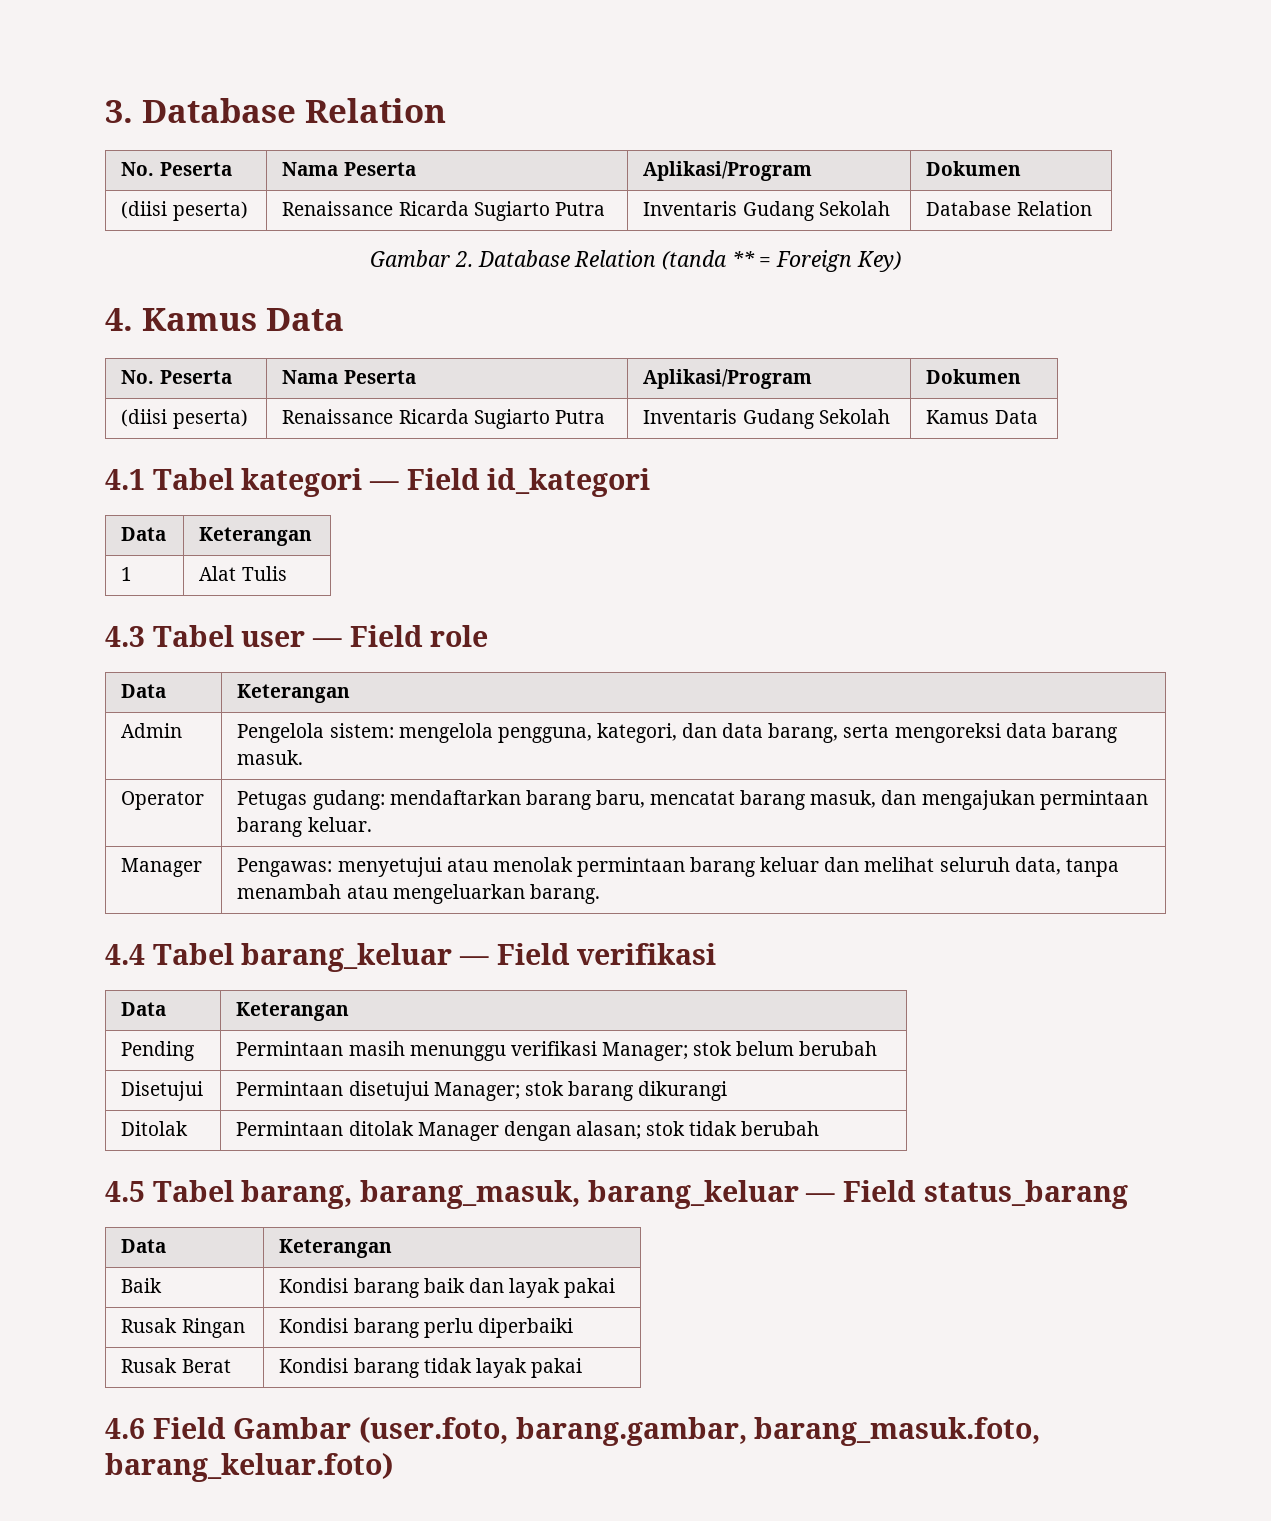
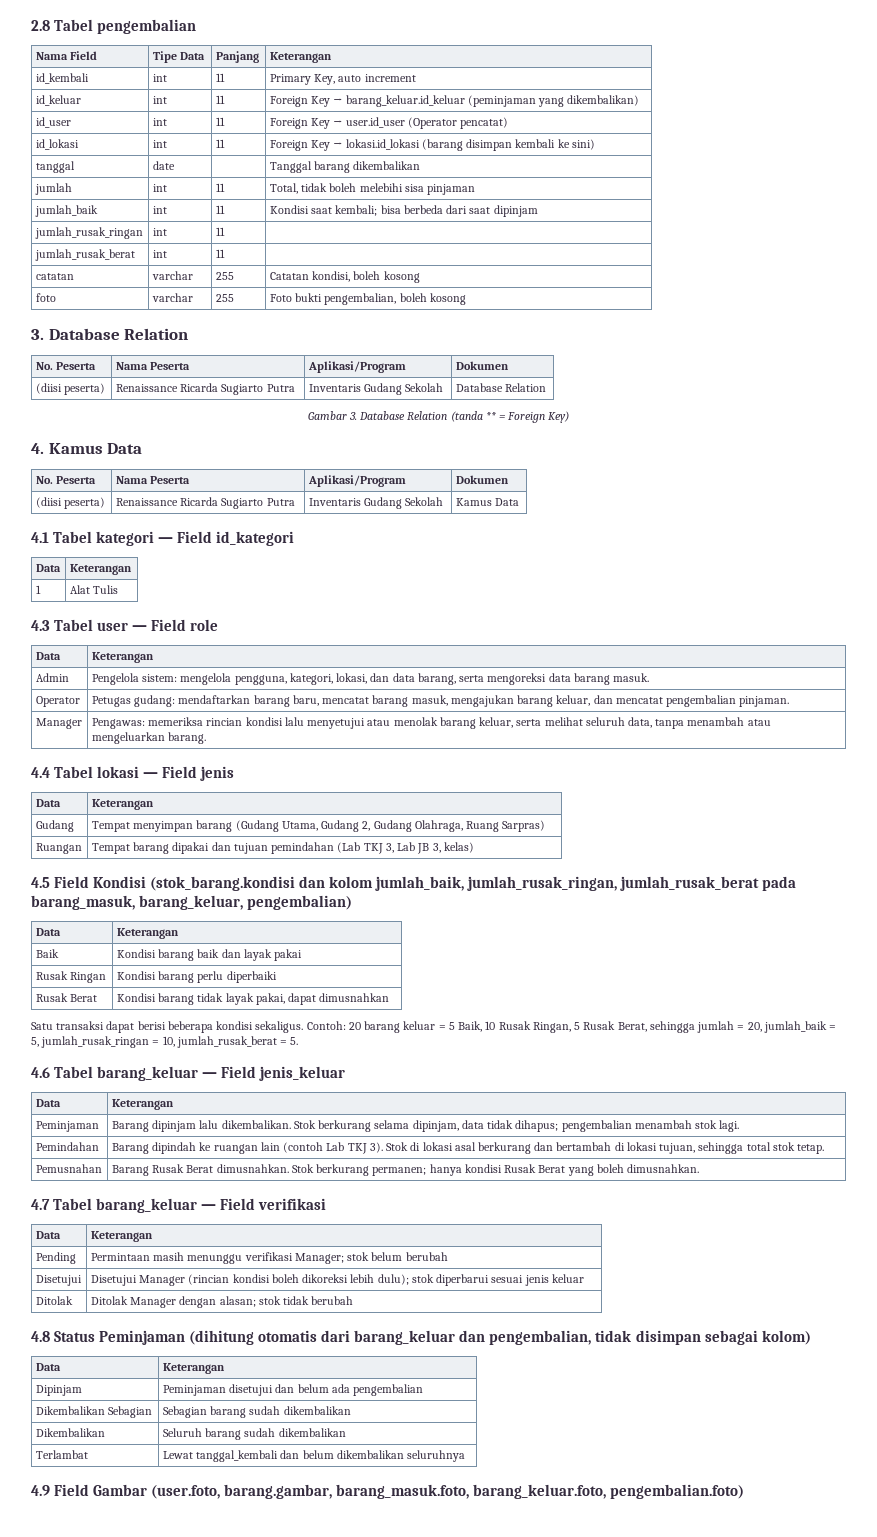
(105, 111) none -> [31,19,197,34] [35,51,98,60] [152,51,206,63] [215,51,259,63] [269,52,332,63] [35,73,89,84] [152,74,167,82] [215,73,225,82] [269,74,416,85] [35,95,81,106] [152,96,167,104] [215,95,225,104] [269,95,640,107] [35,117,71,128] [152,118,167,126] [215,117,225,126] [269,117,509,129] [35,139,79,150] [152,140,167,148] [215,139,225,148] [269,139,595,151] [35,161,75,173] [152,161,175,170] [269,161,421,173] [34,183,72,195] [152,184,167,192] [215,183,225,192] [269,183,476,195] [34,205,98,217] [152,206,167,214] [215,205,225,214] [269,205,538,217] [34,227,143,239] [152,228,167,236] [215,227,225,236] [34,249,135,261] [152,250,167,258] [215,249,225,258] [35,273,74,280] [151,271,193,280] [215,272,234,280] [269,271,420,283] [35,293,56,302] [151,293,193,302] [215,294,234,302] [269,293,466,305] 2.8 Tabel pengembalian // Nama Field | Tipe Data | Panjang | Keterangan // id_kembali | int | 11 | Primary Key, auto increment // id_keluar | int | 11 | Foreign Key → barang_keluar.id_keluar (peminjaman yang dikembalikan) // id_user | int | 11 | Foreign Key → user.id_user (Operator pencatat) // id_lokasi | int | 11 | Foreign Key → lokasi.id_lokasi (barang disimpan kembali ke sini) // tanggal | date | | Tanggal barang dikembalikan // jumlah | int | 11 | Total, tidak boleh melebihi sisa pinjaman // jumlah_baik | int | 11 | Kondisi saat kembali; bisa berbeda dari saat dipinjam // jumlah_rusak_ringan | int | 11 | // jumlah_rusak_berat | int | 11 | // catatan | varchar | 255 | Catatan kondisi, boleh kosong // foto | varchar | 255 | Foto bukti pengembalian, boleh kosong //
[454,251,473,267] 2. -> [348,412,357,420] 3.
(677, 733) none -> [336,673,368,684] lokasi,
[881,790,1148,810] [237,817,372,837] [121,858,203,877] [237,857,860,877] dan mengajukan permintaan barang keluar. // Manager | Pengawas: menyetujui atau menolak permintaan barang keluar dan -> [450,695,790,707] [35,718,82,729] [91,717,542,729] mengajukan barang keluar, dan mencatat pengembalian pinjaman. // Manager | Pengawas: memeriksa rincian kondisi lalu menyetujui atau menolak barang keluar, serta
[241,943,717,972] [121,1002,167,1016] [236,1002,350,1021] [121,1041,195,1061] [236,1041,878,1061] [121,1081,204,1101] [236,1081,728,1101] [121,1121,189,1136] [236,1121,820,1141] [105,1180,1128,1209] barang_keluar — Field verifikasi // Data | Keterangan // Pending | Permintaan masih menunggu verifikasi Manager; stok belum berubah // Disetujui | Permintaan disetujui Manager; stok barang dikurangi // Ditolak | Permintaan ditolak Manager dengan alasan; stok tidak berubah // 4.5 Tabel barang, barang_masuk, barang_keluar — Field status_barang -> [97,766,235,781] [35,799,61,807] [91,799,154,810] [35,820,74,832] [91,820,546,832] [35,843,82,854] [91,842,474,854] [31,876,797,891] [31,895,353,910] lokasi — Field jenis // Data | Keterangan // Gudang | Tempat menyimpan barang (Gudang Utama, Gudang 2, Gudang Olahraga, Ruang Sarpras) // Ruangan | Tempat barang dipakai dan tujuan pemindahan (Lab TKJ 3, Lab JB 3, kelas) // 4.5 Field Kondisi (stok_barang.kondisi dan kolom jumlah_baik, jumlah_rusak_ringan, jumlah_rusak_berat pada barang_masuk, barang_keluar, pengembalian)
[530,1358,582,1378] [105,1418,145,1439] pakai // 4.6 -> [255,993,390,1005] [31,1021,837,1033] [31,1036,299,1048] [31,1066,346,1081] [35,1099,61,1107] [111,1099,174,1110] [35,1121,99,1132] [111,1120,740,1132] [35,1142,99,1151] [111,1142,825,1154] [35,1164,102,1173] [111,1164,699,1176] [31,1198,327,1213] [35,1231,61,1239] [90,1231,153,1242] [35,1252,76,1264] [90,1252,448,1264] [35,1275,82,1286] [90,1274,584,1286] [35,1296,73,1305] [90,1296,354,1308] [31,1330,811,1345] [35,1363,61,1371] [162,1363,225,1374] [35,1385,82,1396] [162,1384,424,1396] [35,1406,153,1418] [162,1406,351,1418] [35,1428,105,1437] [162,1428,346,1440] [35,1450,88,1459] [162,1450,466,1462] [31,1485,50,1496] pakai, dapat dimusnahkan // Satu transaksi dapat berisi beberapa kondisi sekaligus. Contoh: 20 barang keluar = 5 Baik, 10 Rusak Ringan, 5 Rusak Berat, sehingga jumlah = 20, jumlah_baik = 5, jumlah_rusak_ringan = 10, jumlah_rusak_berat = 5. // 4.6 Tabel barang_keluar — Field jenis_keluar // Data | Keterangan // Peminjaman | Barang dipinjam lalu dikembalikan. Stok berkurang selama dipinjam, data tidak dihapus; pengembalian menambah stok lagi. // Pemindahan | Barang dipindah ke ruangan lain (contoh Lab TKJ 3). Stok di lokasi asal berkurang dan bertambah di lokasi tujuan, sehingga total stok tetap. // Pemusnahan | Barang Rusak Berat dimusnahkan. Stok berkurang permanen; hanya kondisi Rusak Berat yang boleh dimusnahkan. // 4.7 Tabel barang_keluar — Field verifikasi // Data | Keterangan // Pending | Permintaan masih menunggu verifikasi Manager; stok belum berubah // Disetujui | Disetujui Manager (rincian kondisi boleh dikoreksi lebih dulu); stok diperbarui sesuai jenis keluar // Ditolak | Ditolak Manager dengan alasan; stok tidak berubah // 4.8 Status Peminjaman (dihitung otomatis dari barang_keluar dan pengembalian, tidak disimpan sebagai kolom) // Data | Keterangan // Dipinjam | Peminjaman disetujui dan belum ada pengembalian // Dikembalikan Sebagian | Sebagian barang sudah dikembalikan // Dikembalikan | Seluruh barang sudah dikembalikan // Terlambat | Lewat tanggal_kembali dan belum dikembalikan seluruhnya // 4.9
[105,1453,393,1482] barang_keluar.foto) -> [473,1484,745,1499] barang_keluar.foto, pengembalian.foto)

